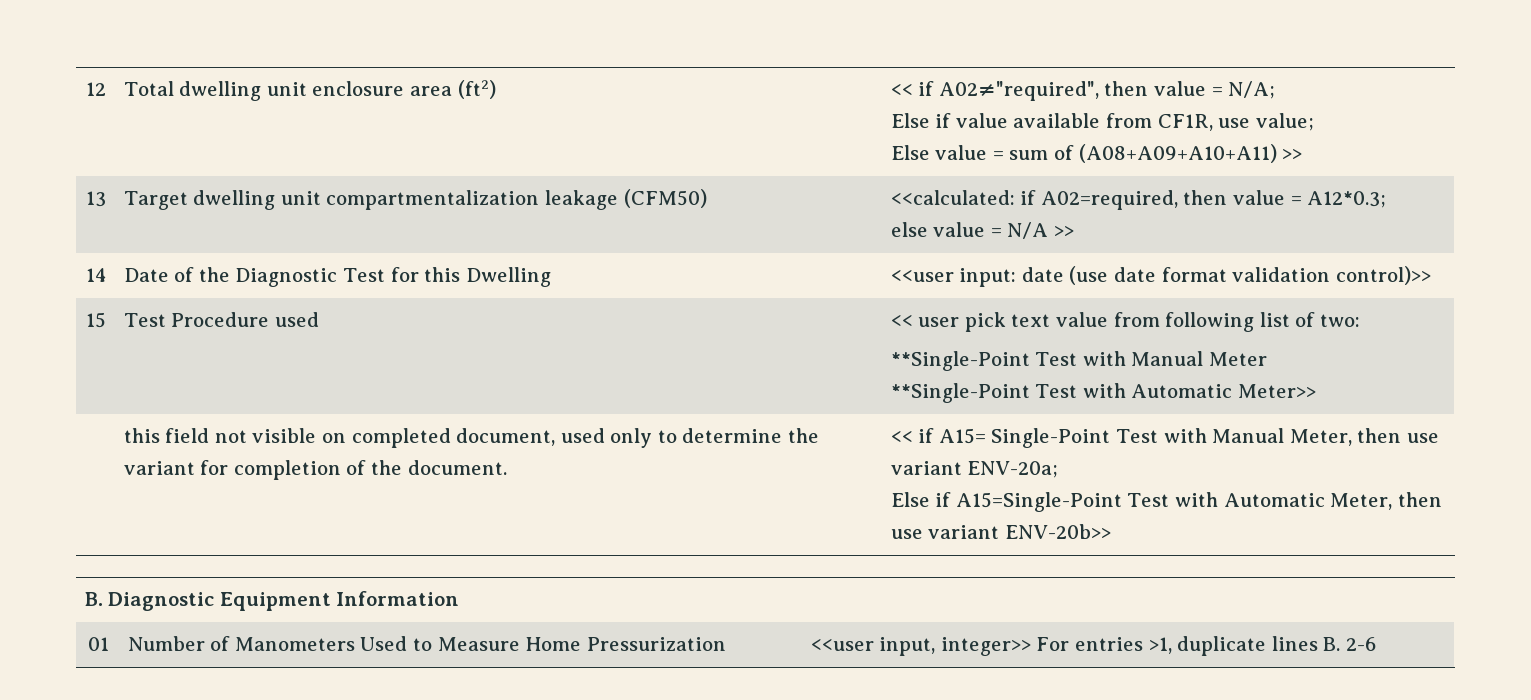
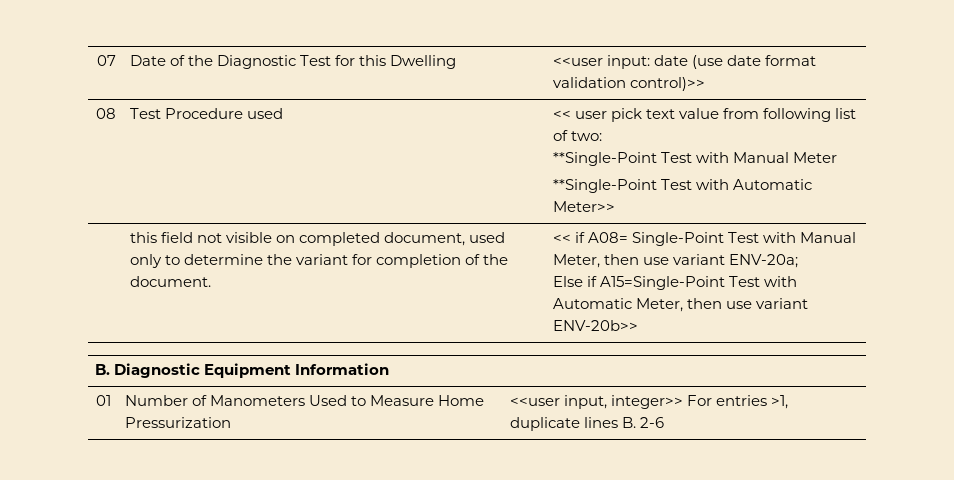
[86,82,106,96] [123,80,496,101] [890,81,1276,101] [890,113,1314,131] [890,144,1303,163] [86,191,106,207] [123,189,707,210] [890,190,1387,210] [890,222,1074,239] [85,268,107,282] 12 | Total dwelling unit enclosure area (ft2) | << if A02≠"required", then value = N/A; // Else if value available from CF1R, use value; // Else value = sum of (A08+A09+A10+A11) >> // 13 | Target dwelling unit compartmentalization leakage (CFM50) | <<calculated: if A02=required, then value = A12*0.3; // else value = N/A >> // 14 -> [96,55,116,66] 07
[86,312,106,328] 15 -> [96,108,116,119] 08
[938,428,986,444] A15= -> [588,232,629,243] A08=

